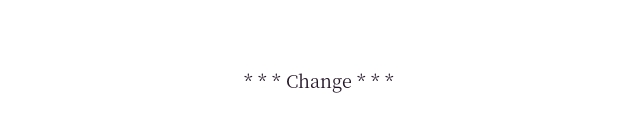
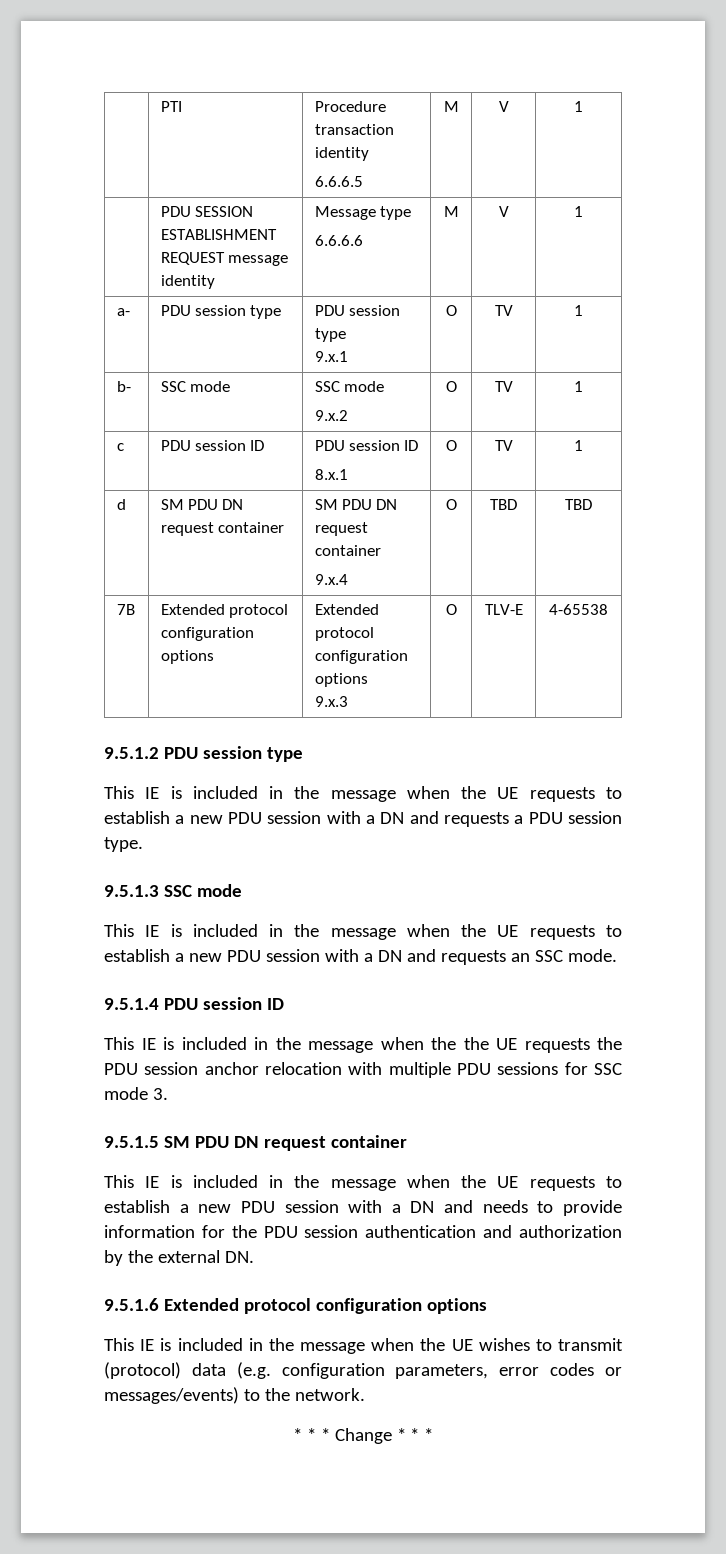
(243, 80) none -> [160,101,182,112] [314,101,386,112] [314,124,394,135] [314,147,369,161] [314,176,363,187] [443,101,459,112] [498,101,509,112] [574,101,583,112] [160,206,253,217] [160,229,277,240] [160,252,288,266] [160,275,215,289] [314,206,411,220] [314,235,363,246] [443,206,459,217] [498,206,509,217] [574,206,583,217] [116,308,130,316] [160,305,282,319] [314,305,400,316] [314,328,346,342] [314,351,348,362] [445,305,457,316] [494,305,513,316] [574,305,583,316] [116,381,131,392] [160,381,230,392] [314,381,384,392] [314,410,348,421] [445,381,457,392] [494,381,513,392] [574,381,583,392] [116,443,124,451] [160,440,265,451] [314,440,419,451] [314,469,348,480] [445,440,457,451] [494,440,513,451] [574,440,583,451] [116,499,126,510] [160,499,244,510] [160,522,284,536] [314,499,398,510] [314,522,368,536] [314,545,381,556] [314,574,348,585] [445,499,457,510] [490,499,517,510] [565,499,592,510] [116,604,135,615] [160,604,288,618] [160,627,254,641] [160,650,214,664] [314,604,379,615] [314,627,374,641] [314,650,408,664] [314,673,368,687] [314,696,348,707] [445,604,457,615] [484,604,523,615] [549,604,608,615] [104,746,303,762] [104,786,622,802] [104,811,622,827] [104,837,143,852] [104,884,242,897] [104,924,622,940] [104,949,617,965] [104,997,284,1010] [104,1037,622,1053] [104,1062,622,1078] [104,1087,168,1100] [104,1135,407,1151] [104,1175,622,1191] [104,1200,622,1216] [104,1225,622,1238] [104,1250,254,1266] [104,1298,487,1314] [104,1338,624,1354] [104,1362,623,1379] [104,1387,365,1404] | PTI | Procedure transaction identity // 6.6.6.5 | M | V | 1 // | PDU SESSION ESTABLISHMENT REQUEST message identity | Message type // 6.6.6.6 | M | V | 1 // a- | PDU session type | PDU session type // 9.x.1 | O | TV | 1 // b- | SSC mode | SSC mode // 9.x.2 | O | TV | 1 // c | PDU session ID | PDU session ID // 8.x.1 | O | TV | 1 // d | SM PDU DN request container | SM PDU DN request container // 9.x.4 | O | TBD | TBD // 7B | Extended protocol configuration options | Extended protocol configuration options // 9.x.3 | O | TLV-E | 4-65538 // 9.5.1.2 PDU session type // This IE is included in the message when the UE requests to establish a new PDU session with a DN and requests a PDU session type. // 9.5.1.3 SSC mode // This IE is included in the message when the UE requests to establish a new PDU session with a DN and requests an SSC mode. // 9.5.1.4 PDU session ID // This IE is included in the message when the the UE requests the PDU session anchor relocation with multiple PDU sessions for SSC mode 3. // 9.5.1.5 SM PDU DN request container // This IE is included in the message when the UE requests to establish a new PDU session with a DN and needs to provide information for the PDU session authentication and authorization by the external DN. // 9.5.1.6 Extended protocol configuration options // This IE is included in the message when the UE wishes to transmit (protocol) data (e.g. configuration parameters, error codes or messages/events) to the network. //

